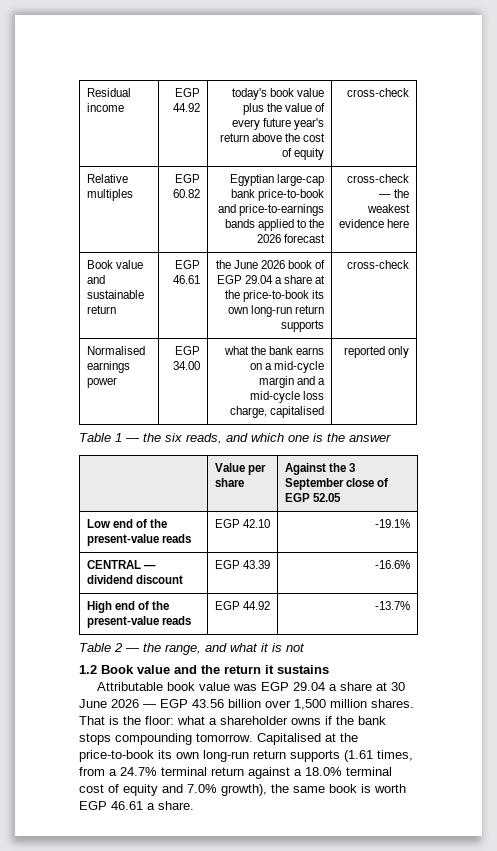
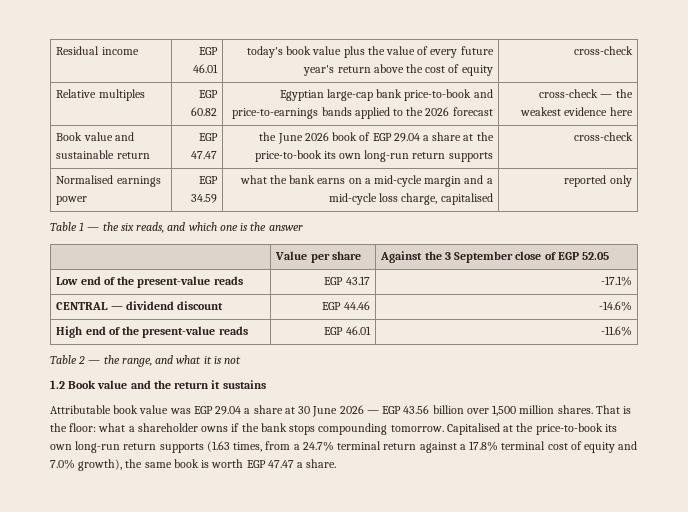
[173,103,201,112] 44.92 -> [192,64,218,73] 46.01
[173,275,201,284] 46.61 -> [190,151,217,159] 47.47
[173,361,201,370] 34.00 -> [190,194,217,203] 34.59
[243,519,271,528] [375,519,411,528] 42.10 | -19.1% -> [345,276,370,285] [600,276,632,286] 43.17 | -17.1%
[243,560,271,569] [375,560,411,569] 43.39 | -16.6% -> [343,301,370,310] [598,301,632,311] 44.46 | -14.6%
[243,601,271,610] [375,601,411,610] 44.92 | -13.7% -> [345,326,371,335] [600,326,632,336] 46.01 | -11.6%
[344,750,373,762] (1.61 -> [206,441,230,452] (1.63
[305,767,342,776] 18.0% -> [469,441,499,451] 17.8%
[111,801,143,810] 46.61 -> [267,460,294,468] 47.47

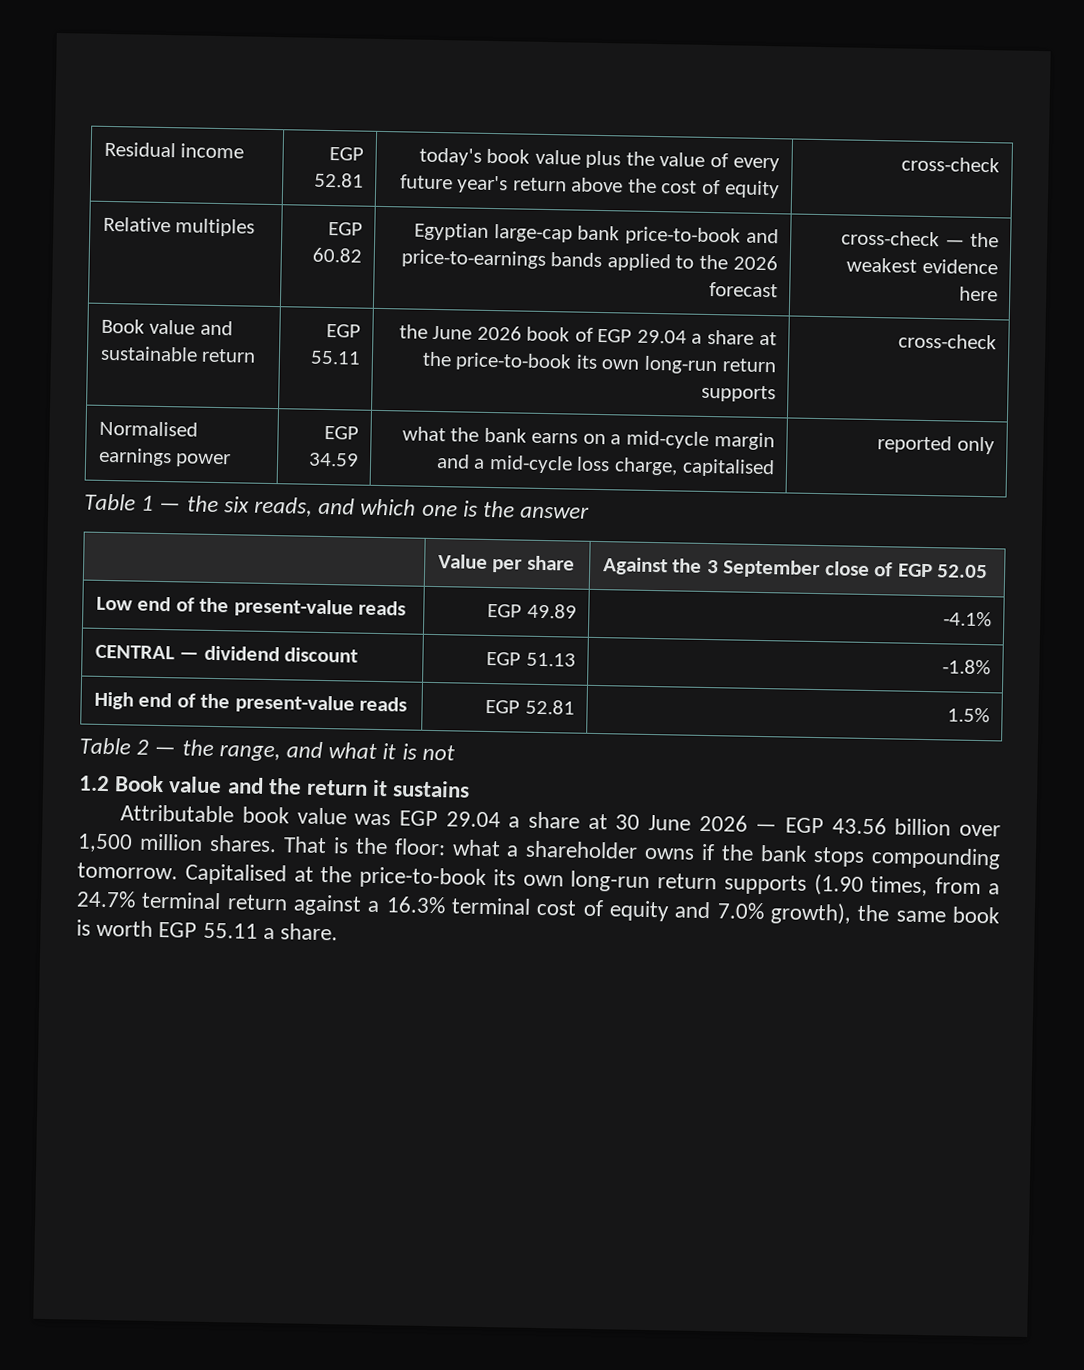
[192,64,218,73] 46.01 -> [313,172,364,188] 52.81
[190,151,217,159] 47.47 -> [309,350,361,365] 55.11
[345,276,370,285] [600,276,632,286] 43.17 | -17.1% -> [526,603,577,619] [942,611,992,627] 49.89 | -4.1%
[343,301,370,310] [598,301,632,311] 44.46 | -14.6% -> [525,652,576,667] [941,659,991,675] 51.13 | -1.8%
[345,326,371,335] [600,326,632,336] 46.01 | -11.6% -> [524,699,575,715] [946,707,990,723] 52.81 | 1.5%
[206,441,230,452] (1.63 -> [813,874,864,896] (1.90
[469,441,499,451] 17.8% -> [385,896,446,914] 16.3%
[267,460,294,468] 47.47 -> [202,922,258,939] 55.11

